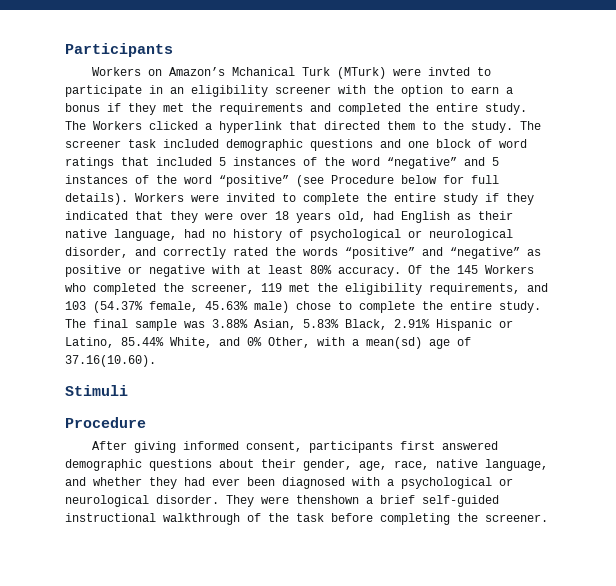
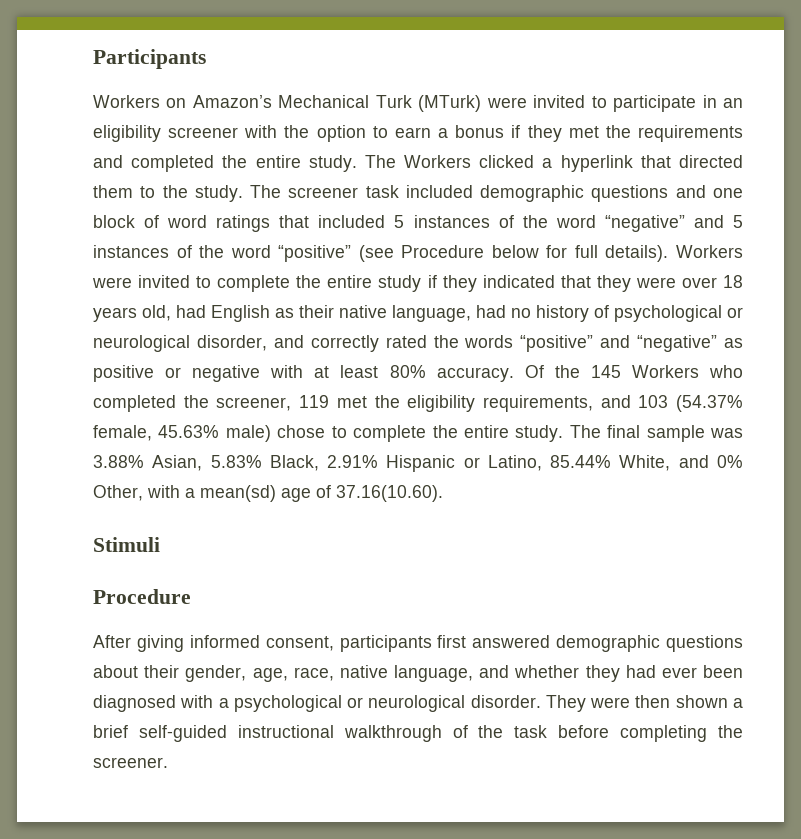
[232,67,296,76] Mchanical -> [278,95,370,108] Mechanical
[428,67,471,76] invted -> [533,95,586,108] invited
[296,495,359,504] thenshown -> [635,695,728,708] then shown

